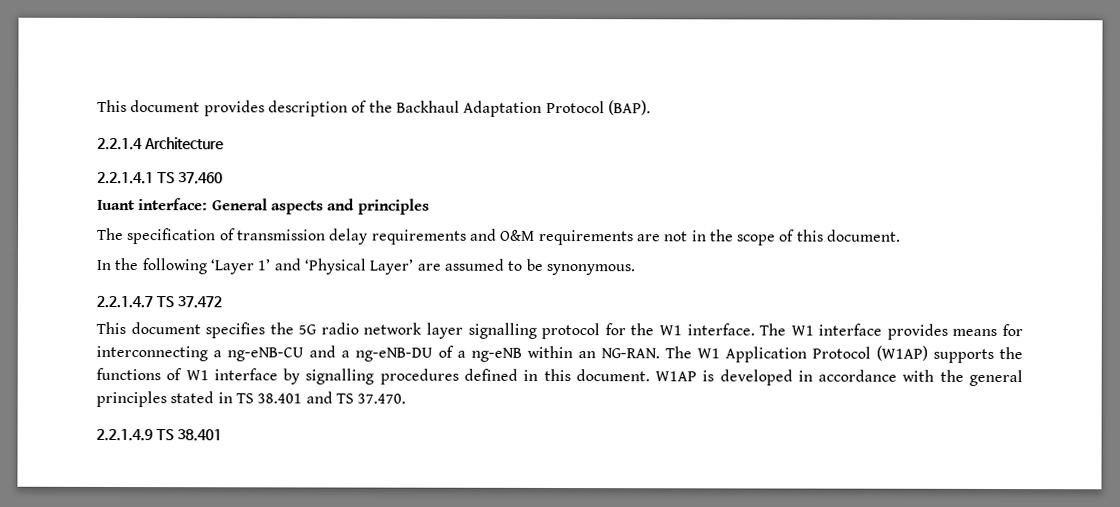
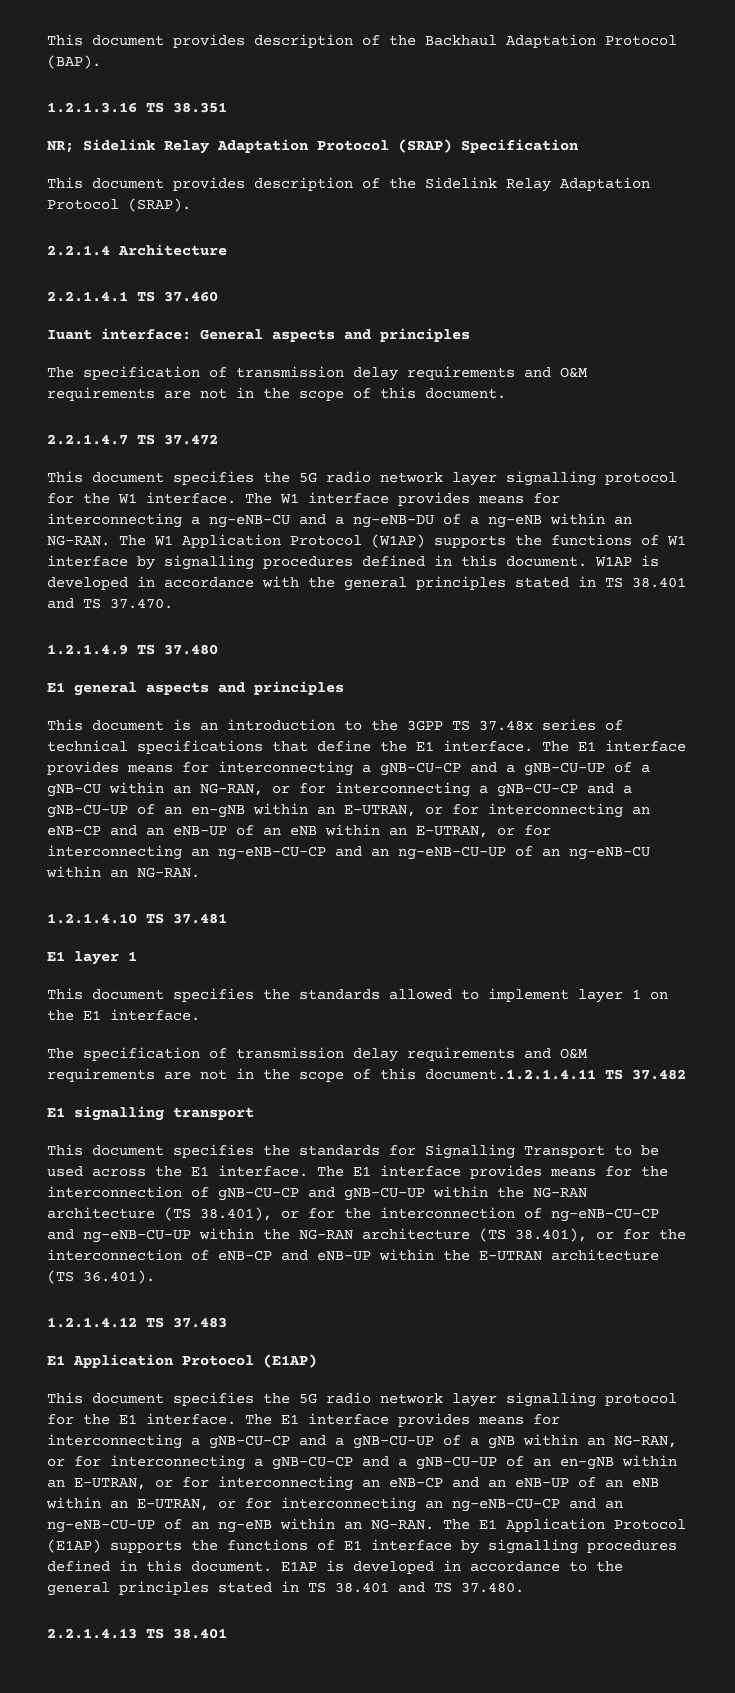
(651, 108) none -> [47,102,227,113] [47,139,579,154] [47,177,650,192] [47,198,191,212] // 1.2.1.3.16 TS 38.351 // NR; Sidelink Relay Adaptation Protocol (SRAP) Specification // This document provides description of the Sidelink Relay Adaptation Protocol (SRAP).
[96,257,635,276] // In the following ‘Layer 1’ and ‘Physical Layer’ are assumed to be synonymous. -> (506, 393) none
[96,428,153,442] 2.2.1.4.9 -> [47,644,218,655] [47,681,344,696] [47,719,623,731] [47,740,686,754] [47,761,650,776] [47,782,632,797] [47,803,650,818] [47,824,551,838] [47,845,650,860] [46,866,200,878] [47,913,227,924] [47,951,137,965] [47,988,668,1003] [47,1009,200,1021] [47,1047,588,1062] [47,1068,686,1082] [47,1106,254,1121] [47,1144,659,1159] [47,1165,668,1179] [47,1186,587,1201] [47,1207,659,1222] [47,1228,686,1243] [47,1249,659,1261] [47,1270,155,1284] [47,1317,227,1328] [47,1354,317,1368] [47,1392,677,1407] [47,1413,560,1427] [47,1434,677,1449] [47,1455,677,1470] [47,1476,659,1491] [46,1497,623,1512] [47,1518,686,1533] [47,1539,677,1554] [47,1560,623,1574] [47,1581,524,1596] [47,1628,137,1639] 1.2.1.4.9 TS 37.480 // E1 general aspects and principles // This document is an introduction to the 3GPP TS 37.48x series of technical specifications that define the E1 interface. The E1 interface provides means for interconnecting a gNB-CU-CP and a gNB-CU-UP of a gNB-CU within an NG-RAN, or for interconnecting a gNB-CU-CP and a gNB-CU-UP of an en-gNB within an E-UTRAN, or for interconnecting an eNB-CP and an eNB-UP of an eNB within an E-UTRAN, or for interconnecting an ng-eNB-CU-CP and an ng-eNB-CU-UP of an ng-eNB-CU within an NG-RAN. // 1.2.1.4.10 TS 37.481 // E1 layer 1 // This document specifies the standards allowed to implement layer 1 on the E1 interface. // The specification of transmission delay requirements and O&M requirements are not in the scope of this document.1.2.1.4.11 TS 37.482 // E1 signalling transport // This document specifies the standards for Signalling Transport to be used across the E1 interface. The E1 interface provides means for the interconnection of gNB-CU-CP and gNB-CU-UP within the NG-RAN architecture (TS 38.401), or for the interconnection of ng-eNB-CU-CP and ng-eNB-CU-UP within the NG-RAN architecture (TS 38.401), or for the interconnection of eNB-CP and eNB-UP within the E-UTRAN architecture (TS 36.401). // 1.2.1.4.12 TS 37.483 // E1 Application Protocol (E1AP) // This document specifies the 5G radio network layer signalling protocol for the E1 interface. The E1 interface provides means for interconnecting a gNB-CU-CP and a gNB-CU-UP of a gNB within an NG-RAN, or for interconnecting a gNB-CU-CP and a gNB-CU-UP of an en-gNB within an E-UTRAN, or for interconnecting an eNB-CP and an eNB-UP of an eNB within an E-UTRAN, or for interconnecting an ng-eNB-CU-CP and an ng-eNB-CU-UP of an ng-eNB within an NG-RAN. The E1 Application Protocol (E1AP) supports the functions of E1 interface by signalling procedures defined in this document. E1AP is developed in accordance to the general principles stated in TS 38.401 and TS 37.480. // 2.2.1.4.13

